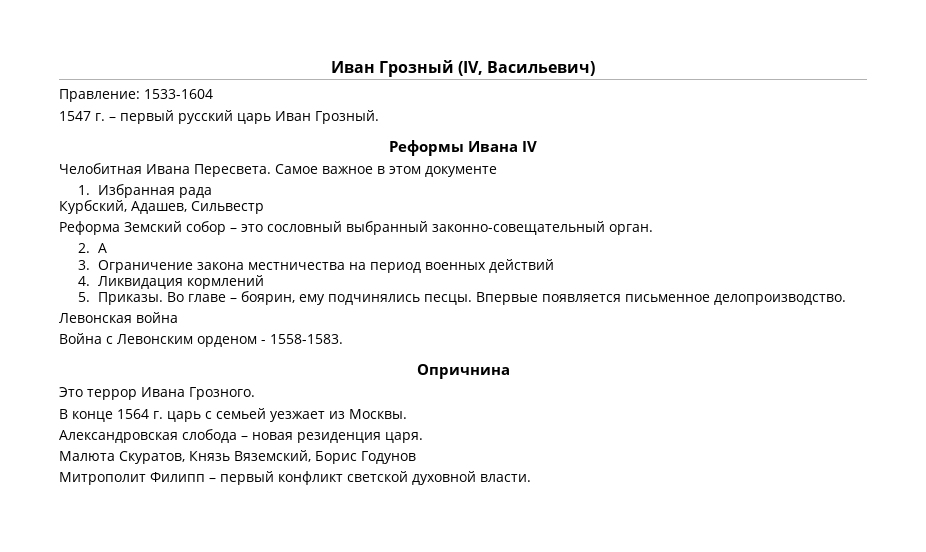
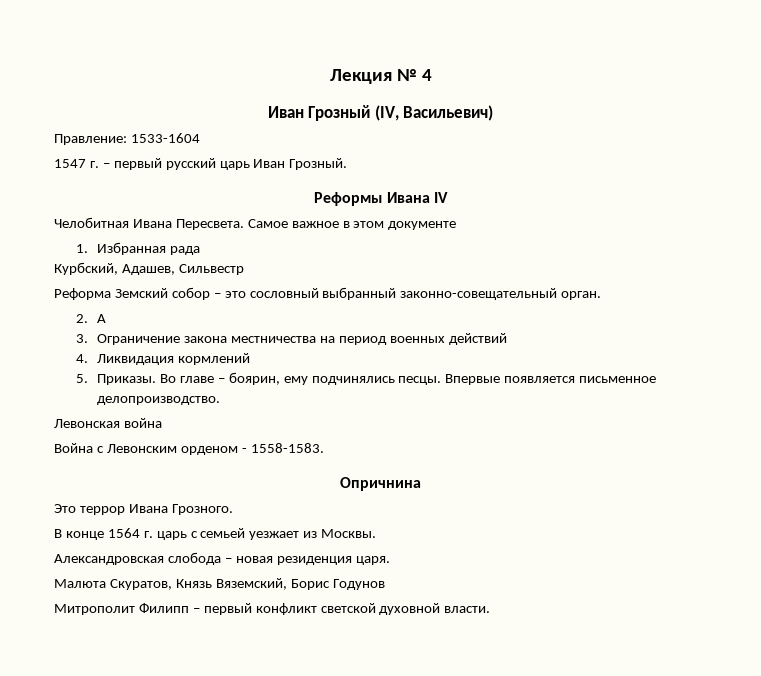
(330, 67) none -> [329,69,432,84] Лекция № 4 //

